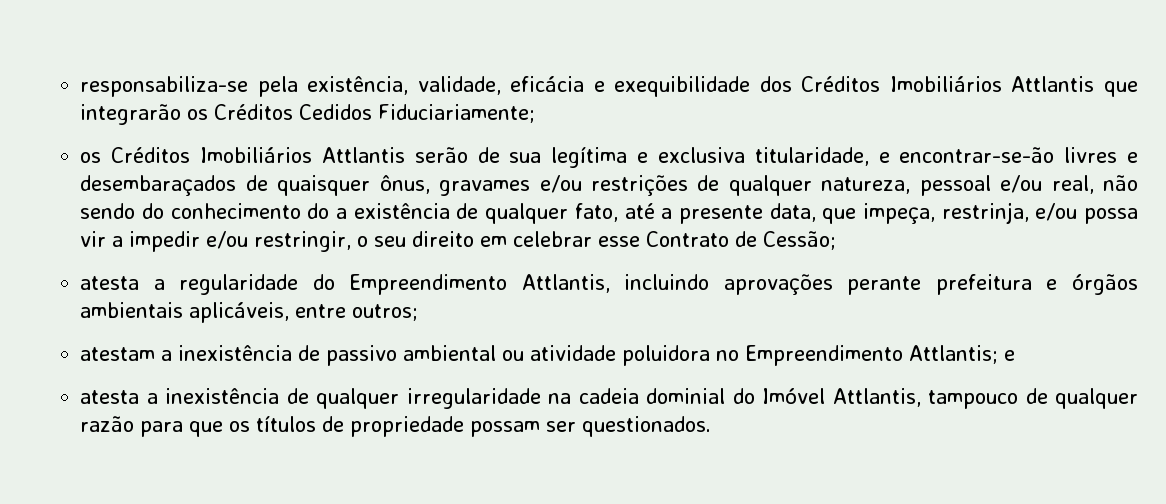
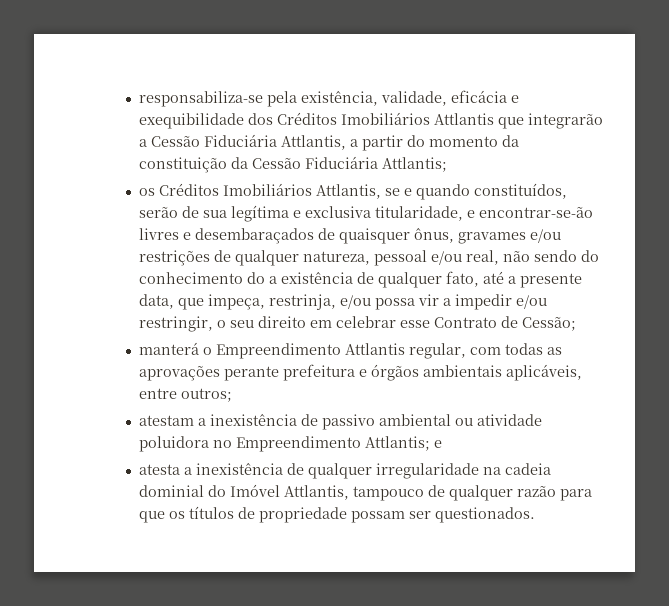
[187,104,536,123] [80,147,405,163] os Créditos Cedidos Fiduciariamente; // os Créditos Imobiliários Attlantis -> [139,134,520,151] [139,156,448,173] [139,183,568,200] a Cessão Fiduciária Attlantis, a partir do momento da constituição da Cessão Fiduciária Attlantis; // os Créditos Imobiliários Attlantis, se e quando constituídos,
[80,274,710,295] atesta a regularidade do Empreendimento Attlantis, incluindo -> [139,342,563,359] manterá o Empreendimento Attlantis regular, com todas as

